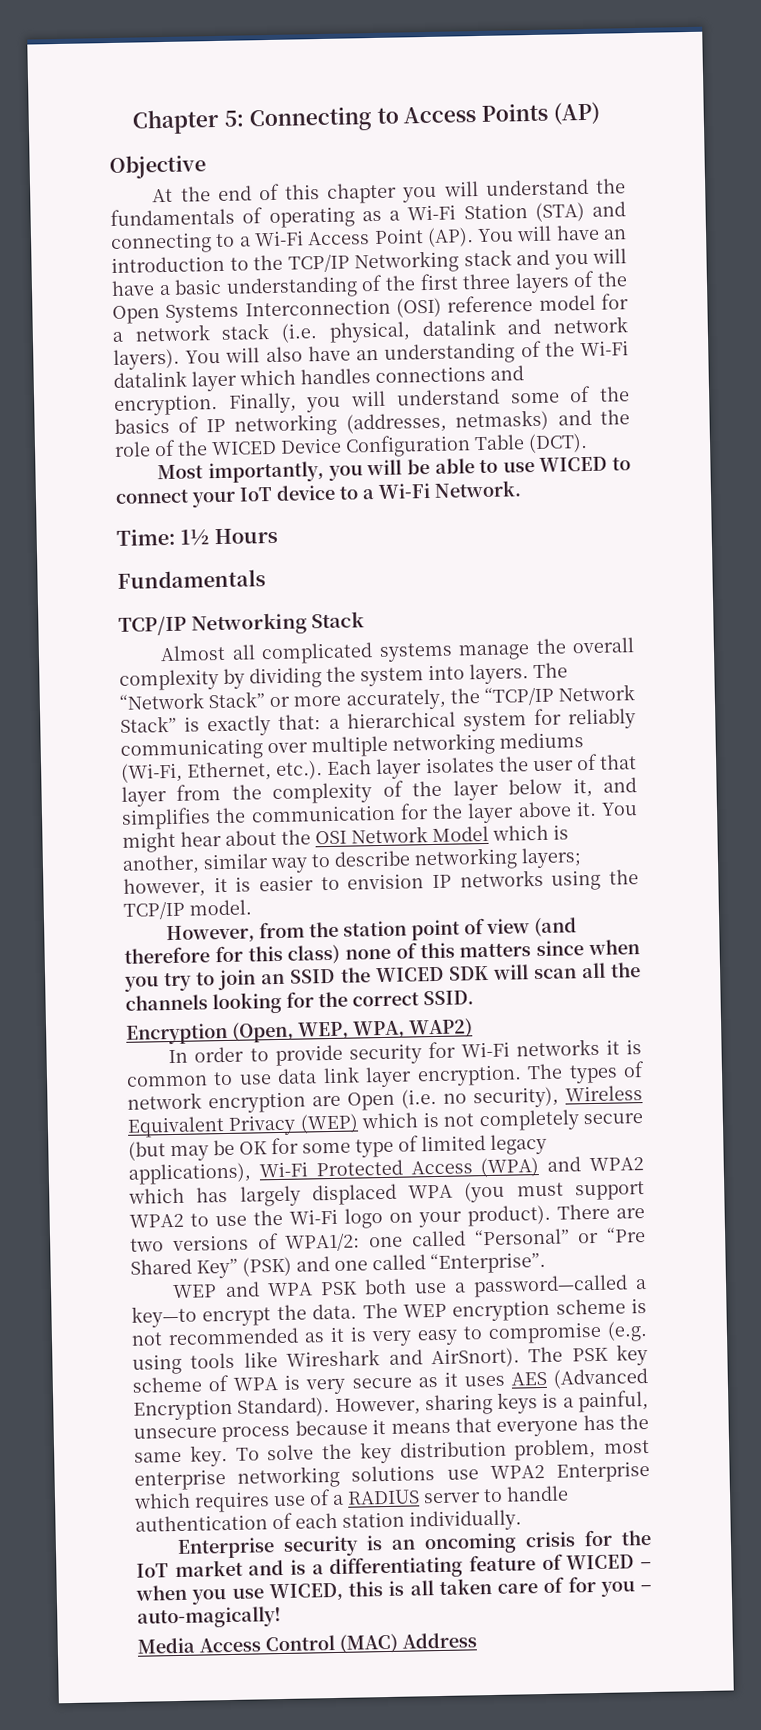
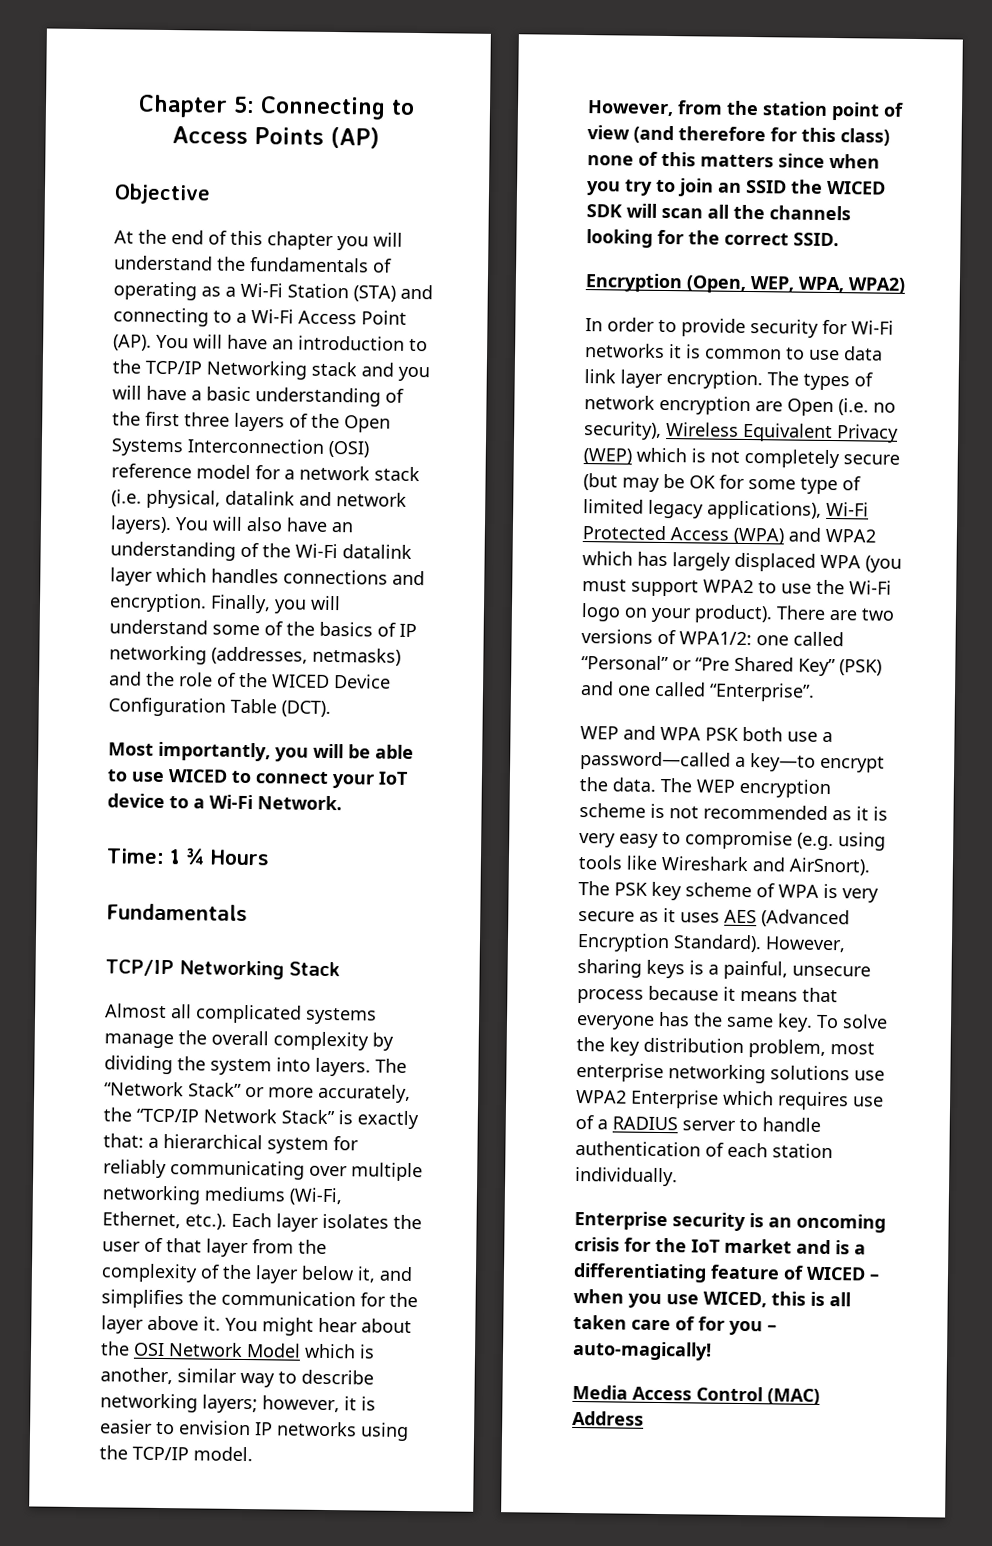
[180,528,210,546] 1½ -> [169,848,205,865] 1 ¾
[408,1018,473,1039] WAP2) -> [848,277,905,294] WPA2)

